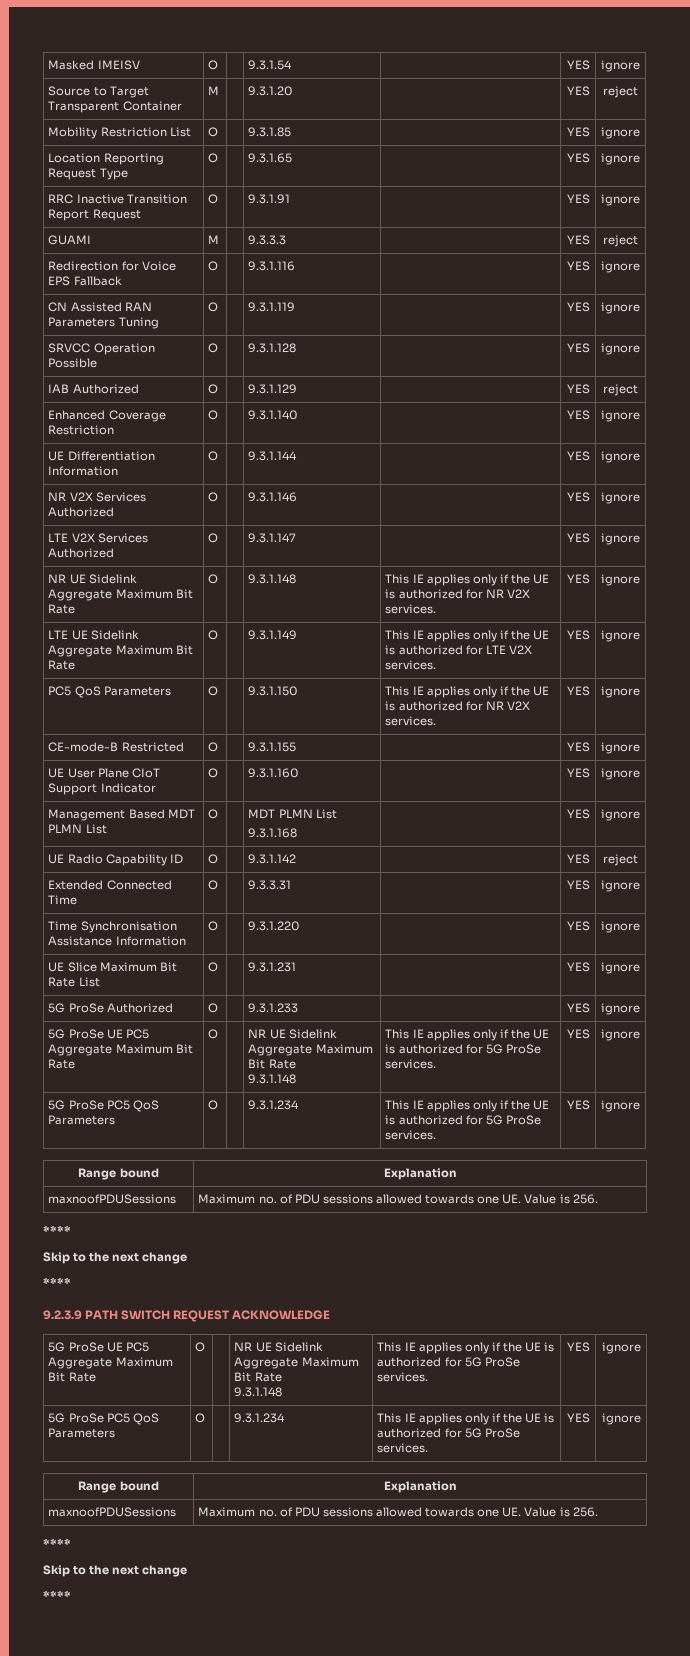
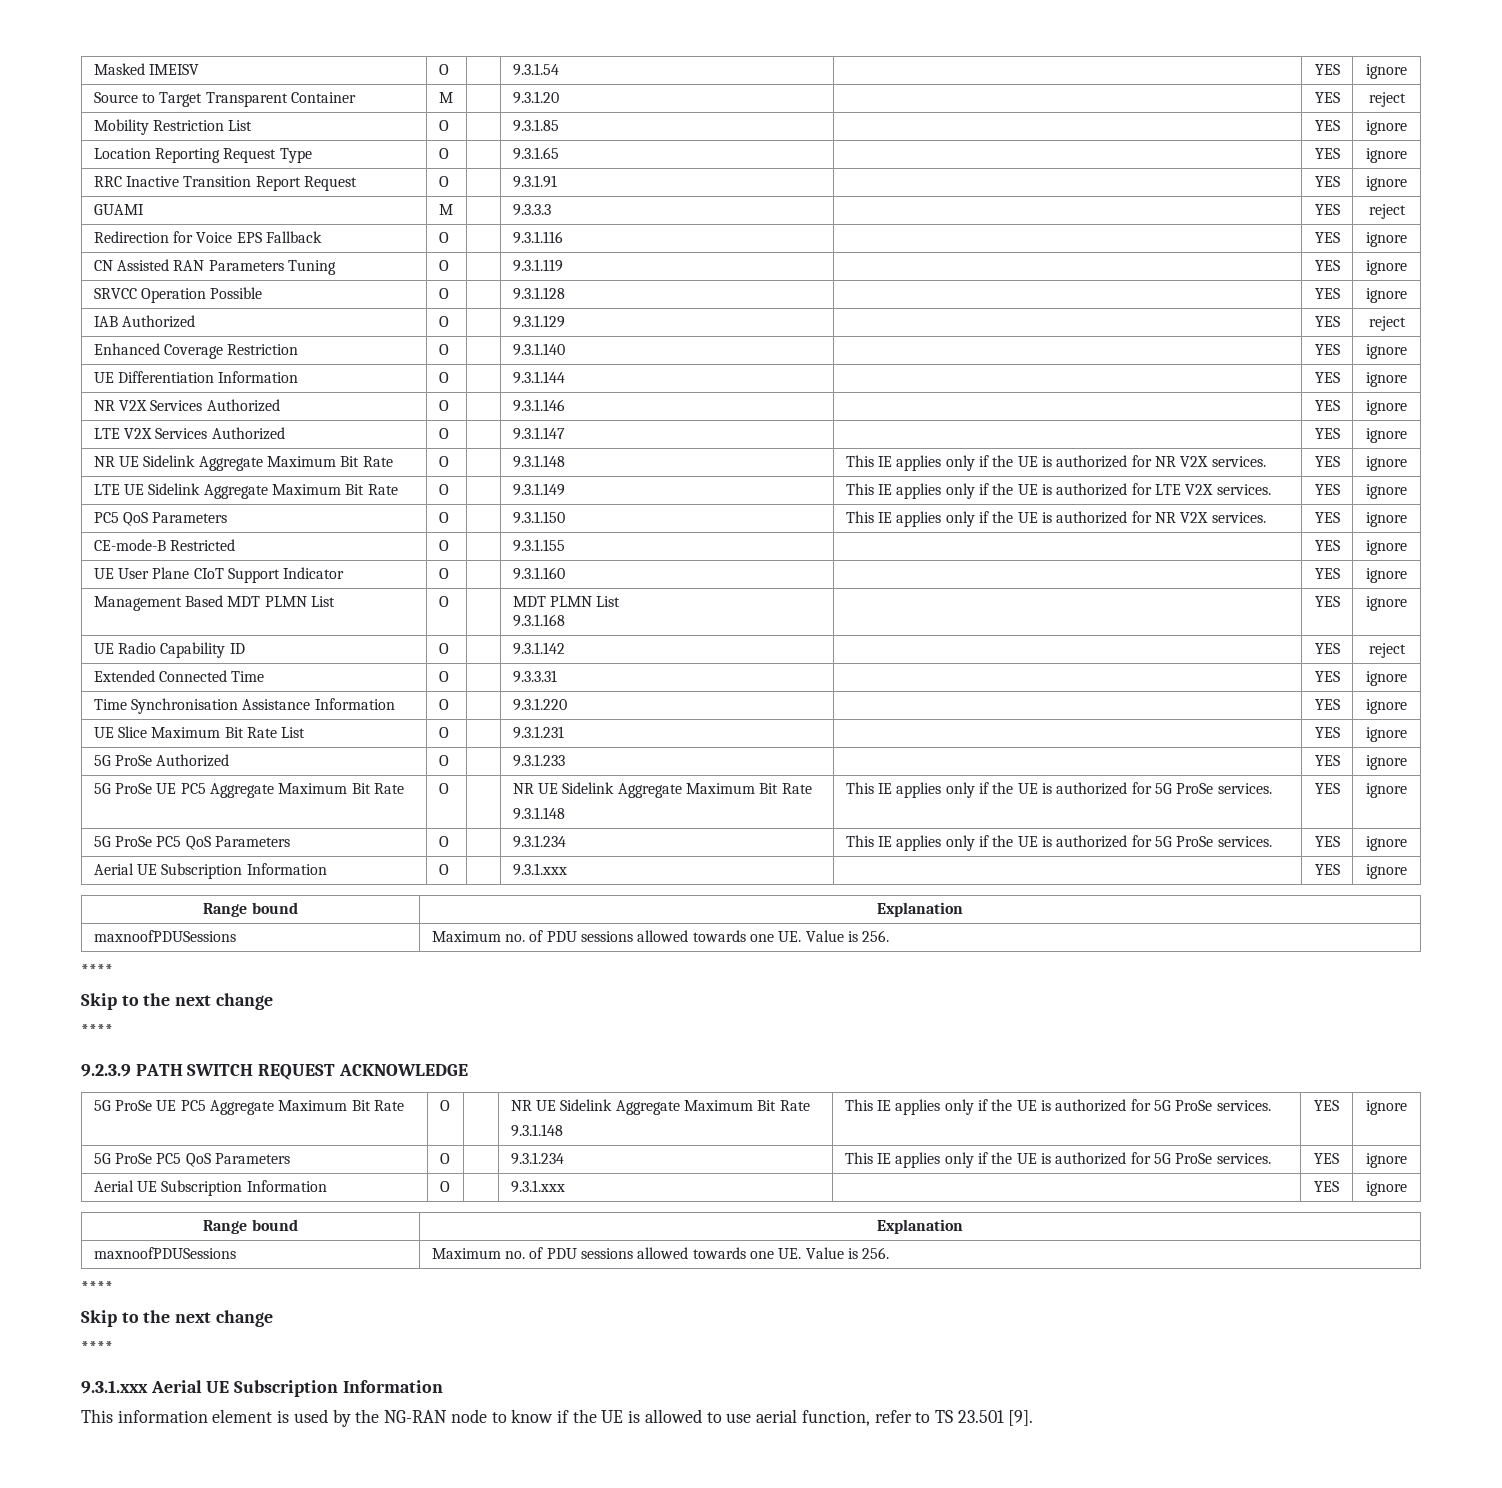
(640, 1106) none -> [93,863,327,879] [438,864,449,875] [512,863,567,876] [1314,864,1340,875] [1366,864,1407,879] // Aerial UE Subscription Information | O | | 9.3.1.xxx | | YES | ignore
(641, 1419) none -> [93,1180,327,1196] [439,1181,450,1192] [510,1180,565,1193] [1314,1181,1339,1192] [1366,1181,1407,1196] // Aerial UE Subscription Information | O | | 9.3.1.xxx | | YES | ignore
(71, 1595) none -> [81,1380,443,1397] [81,1409,1034,1427] // 9.3.1.xxx Aerial UE Subscription Information // This information element is used by the NG-RAN node to know if the UE is allowed to use aerial function, refer to TS 23.501 [9].

